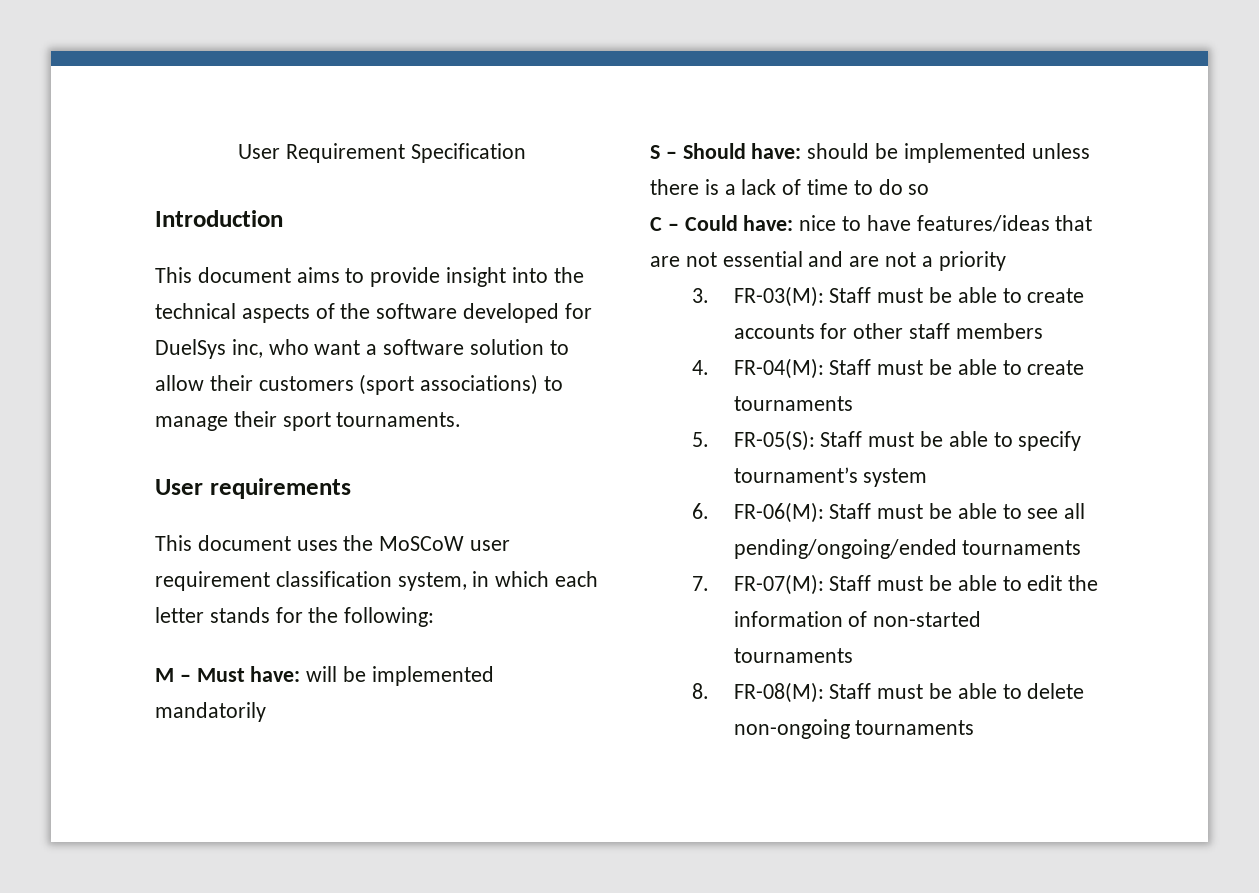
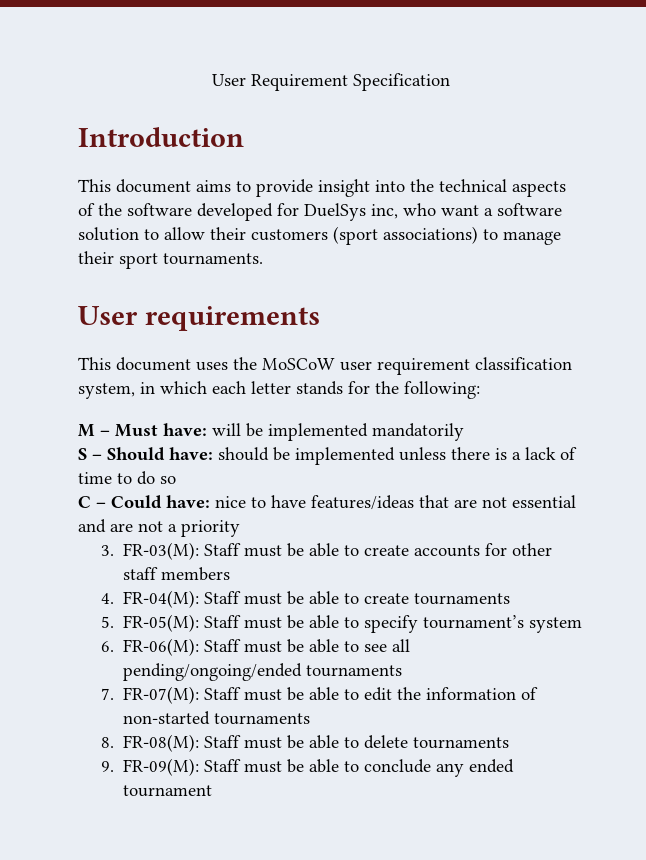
[733,430,815,451] FR-05(S): -> [123,614,200,632] FR-05(M):
[733,719,975,739] non-ongoing tournaments -> [413,737,510,749] [100,758,515,777] [123,785,213,797] tournaments // 9. FR-09(M): Staff must be able to conclude any ended tournament

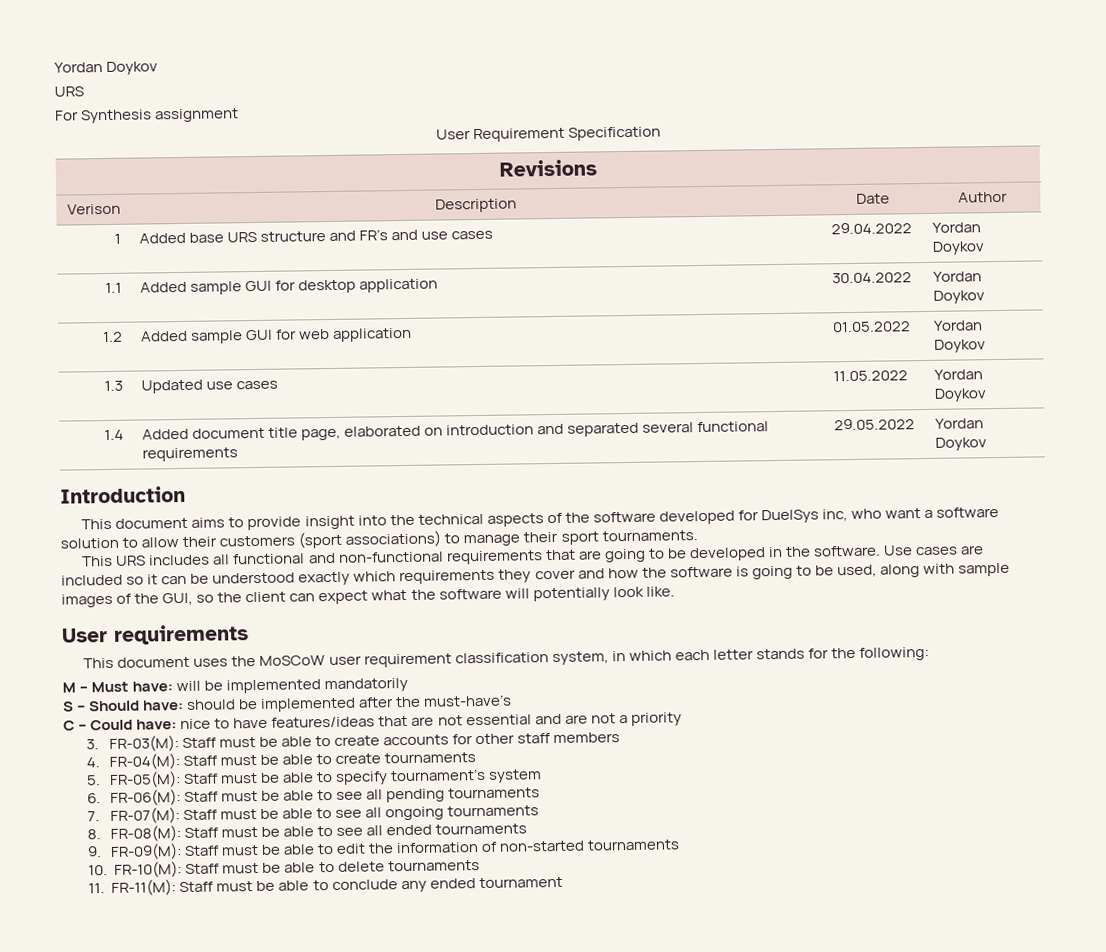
[211,73,450,91] User Requirement Specification -> [54,61,159,75] [54,86,84,97] [55,108,240,124] [435,126,662,143] [499,159,597,177] [66,203,121,215] [435,198,517,213] [855,193,890,204] [957,191,1008,203] [114,233,122,244] [138,229,494,244] [830,222,912,235] [931,222,981,233] [931,241,985,255] [105,282,123,293] [139,278,439,295] [831,272,912,284] [932,271,982,282] [932,290,985,304] [103,331,124,343] [140,327,413,344] [831,321,911,333] [932,320,983,331] [933,339,986,353] [104,380,124,392] [140,379,278,394] [832,370,908,382] [933,369,983,380] [933,388,987,402] [104,429,125,441] [141,421,770,441] [141,447,238,462] [833,418,915,431] [934,418,984,429] [934,437,987,451] Yordan Doykov // URS // For Synthesis assignment // User Requirement Specification // Revisions // Verison | Description | Date | Author // 1 | Added base URS structure and FR’s and use cases | 29.04.2022 | Yordan Doykov // 1.1 | Added sample GUI for desktop application | 30.04.2022 | Yordan Doykov // 1.2 | Added sample GUI for web application | 01.05.2022 | Yordan Doykov // 1.3 | Updated use cases | 11.05.2022 | Yordan Doykov // 1.4 | Added document title page, elaborated on introduction and separated several functional requirements | 29.05.2022 | Yordan Doykov
(263, 259) none -> [82,545,985,567] [61,562,1011,586] [61,586,675,608] // This URS includes all functional and non-functional requirements that are going to be developed in the software. Use cases are included so it can be understood exactly which requirements they cover and how the software is going to be used, along with sample images of the GUI, so the client can expect what the software will potentially look like.
[399,447,577,461] [78,471,176,485] unless there is a lack of time to do so -> [358,694,513,708] after the must-have’s
[123,663,303,681] pending/ongoing/ended -> [385,788,445,803] pending
(360, 694) none -> [334,805,540,821] [86,823,528,842] [86,843,334,860] see all ongoing tournaments // 8. FR-08(M): Staff must be able to see all ended tournaments // 9. FR-09(M): Staff must be able to
[100,734,200,752] 8. FR-08(M): -> [87,861,183,878] 10. FR-10(M):
[100,758,200,776] 9. FR-09(M): -> [87,879,177,896] 11. FR-11(M):

